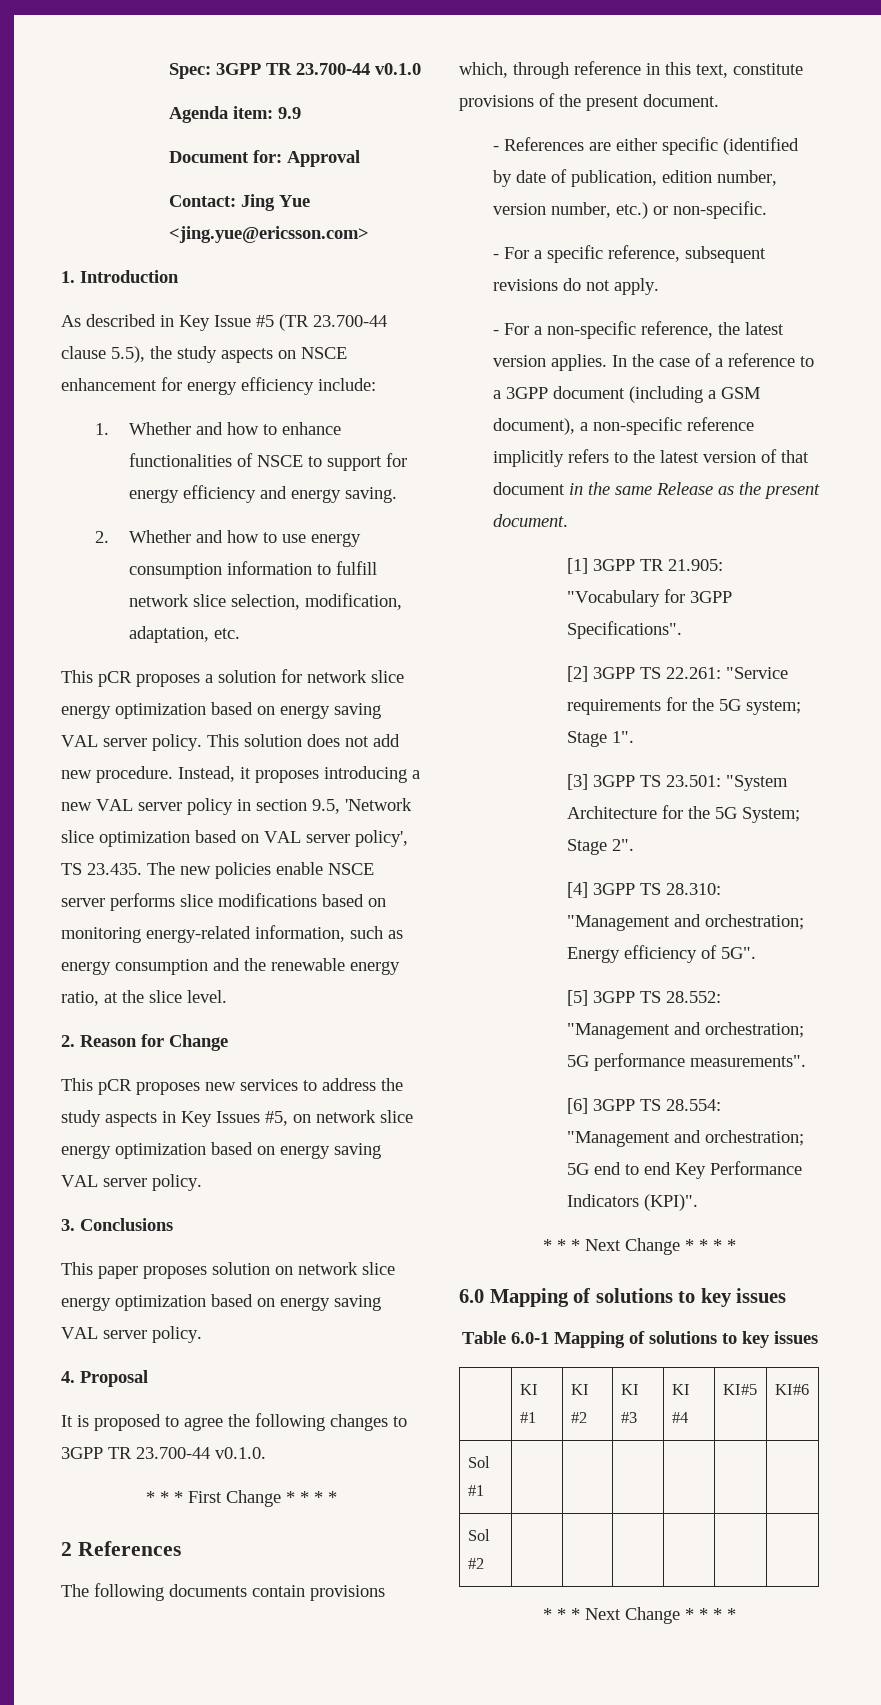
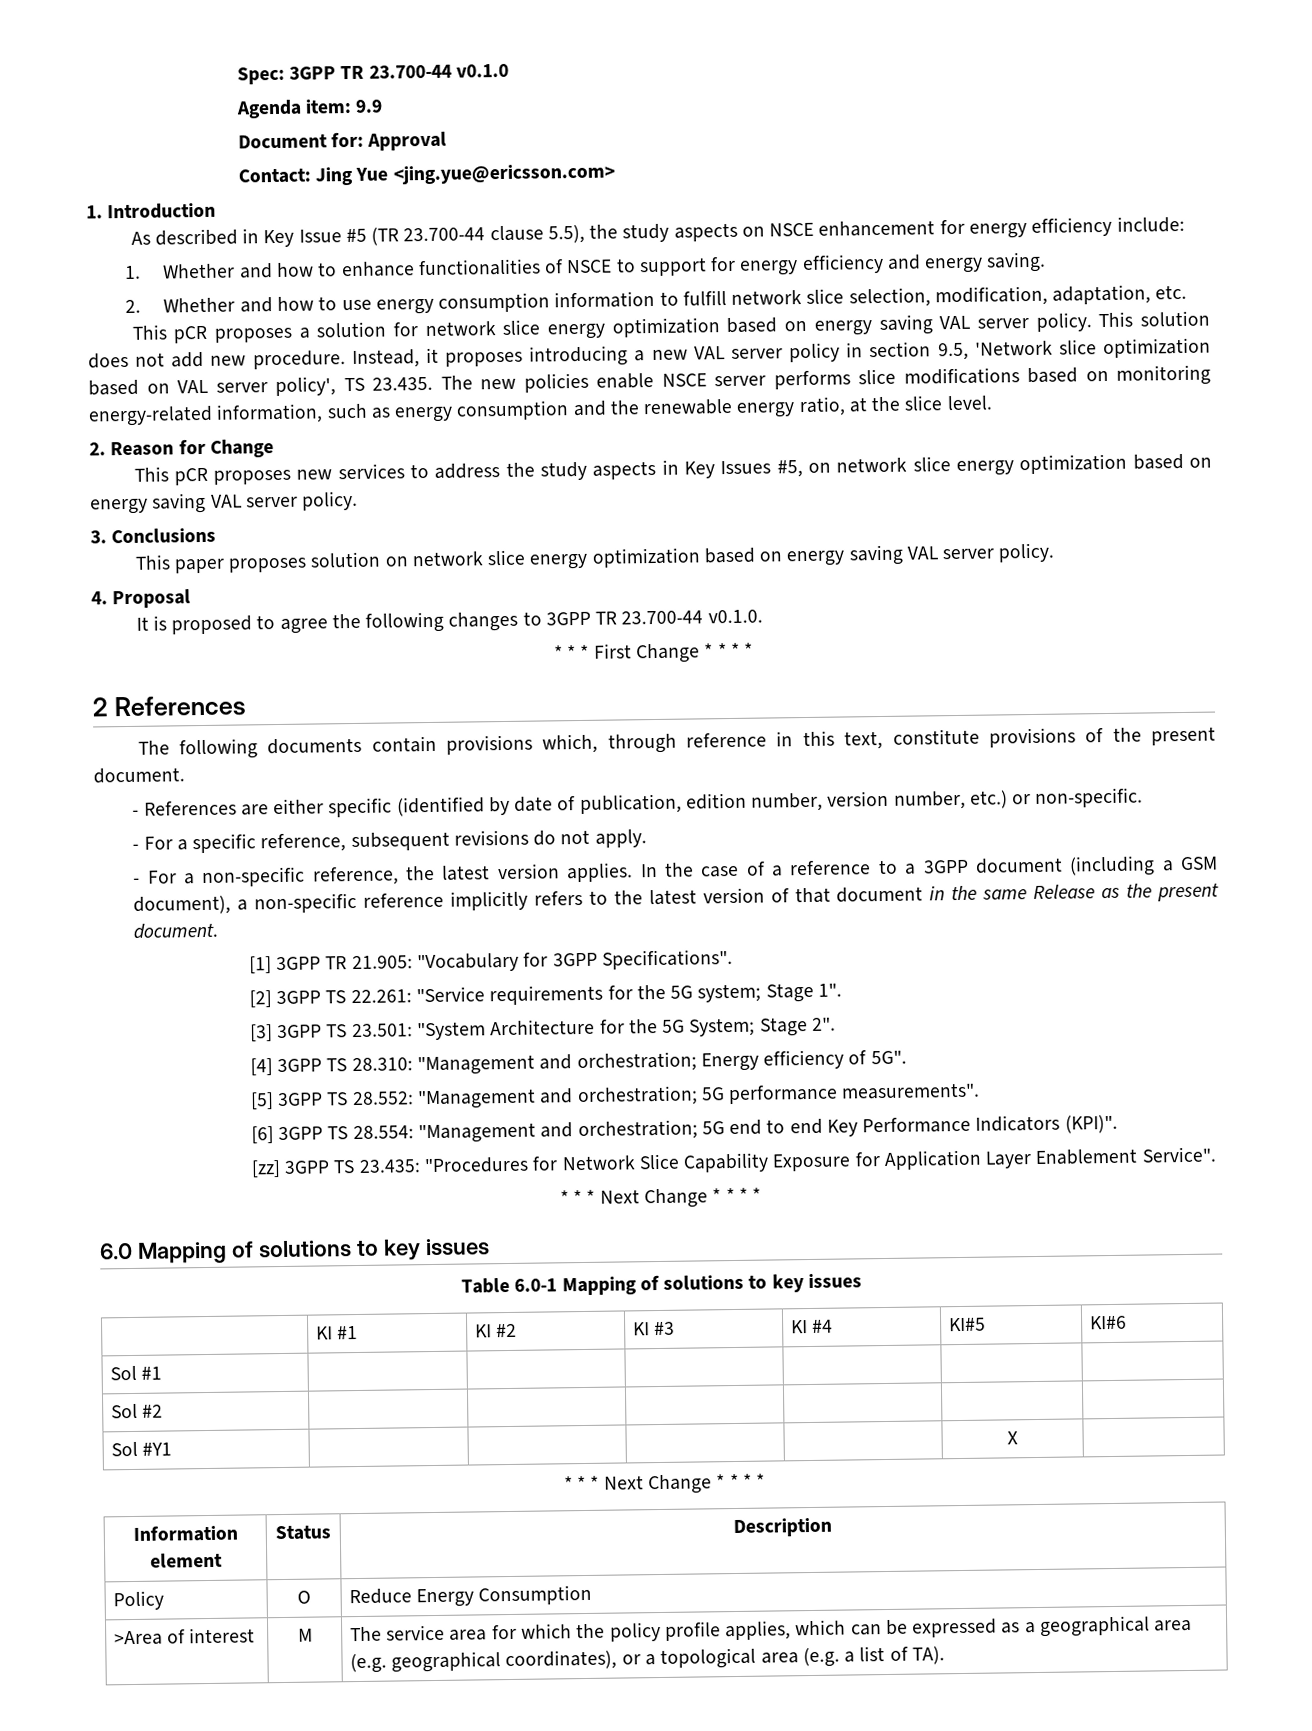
(699, 1202) none -> [250,1146,1216,1178] // [zz] 3GPP TS 23.435: "Procedures for Network Slice Capability Exposure for Application Layer Enablement Service".
[543,1607,736,1624] // * * * Next Change * * * * -> [110,1441,173,1457] [1007,1431,1018,1445] [563,1473,766,1495] [132,1524,238,1542] [150,1552,223,1568] [275,1525,331,1541] [732,1517,832,1538] [112,1590,164,1611] [297,1590,311,1604] [348,1584,593,1608] [113,1627,256,1646] [297,1628,313,1642] [349,1615,1193,1642] [349,1646,945,1674] // Sol #Y1 | | | | | X | // * * * Next Change * * * * // Information element | Status | Description // Policy | O | Reduce Energy Consumption // >Area of interest | M | The service area for which the policy profile applies, which can be expressed as a geographical area (e.g. geographical coordinates), or a topological area (e.g. a list of TA).

